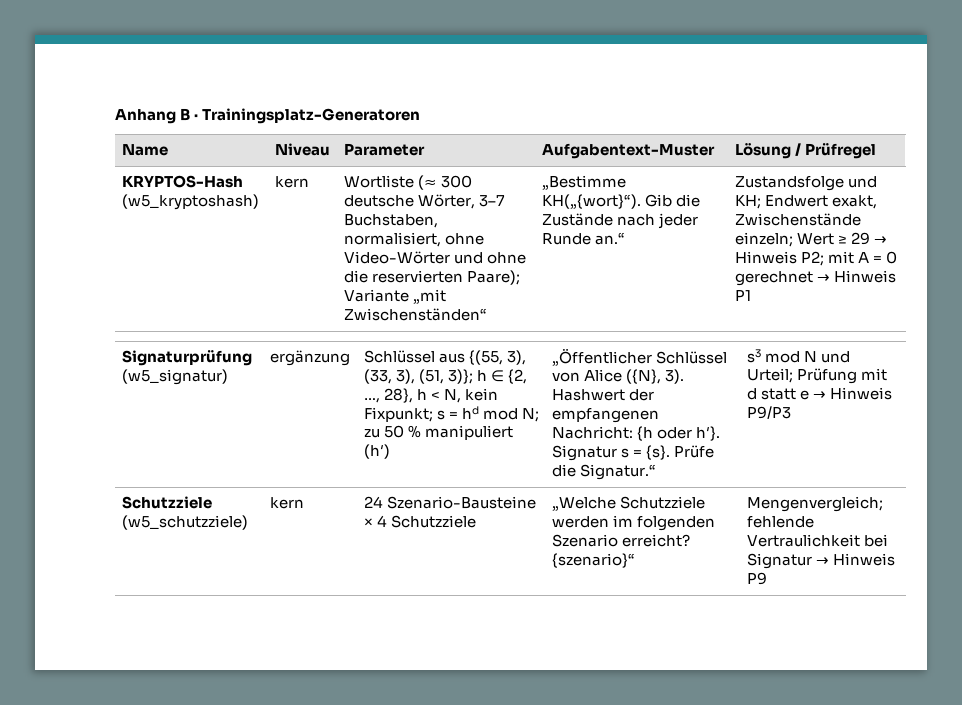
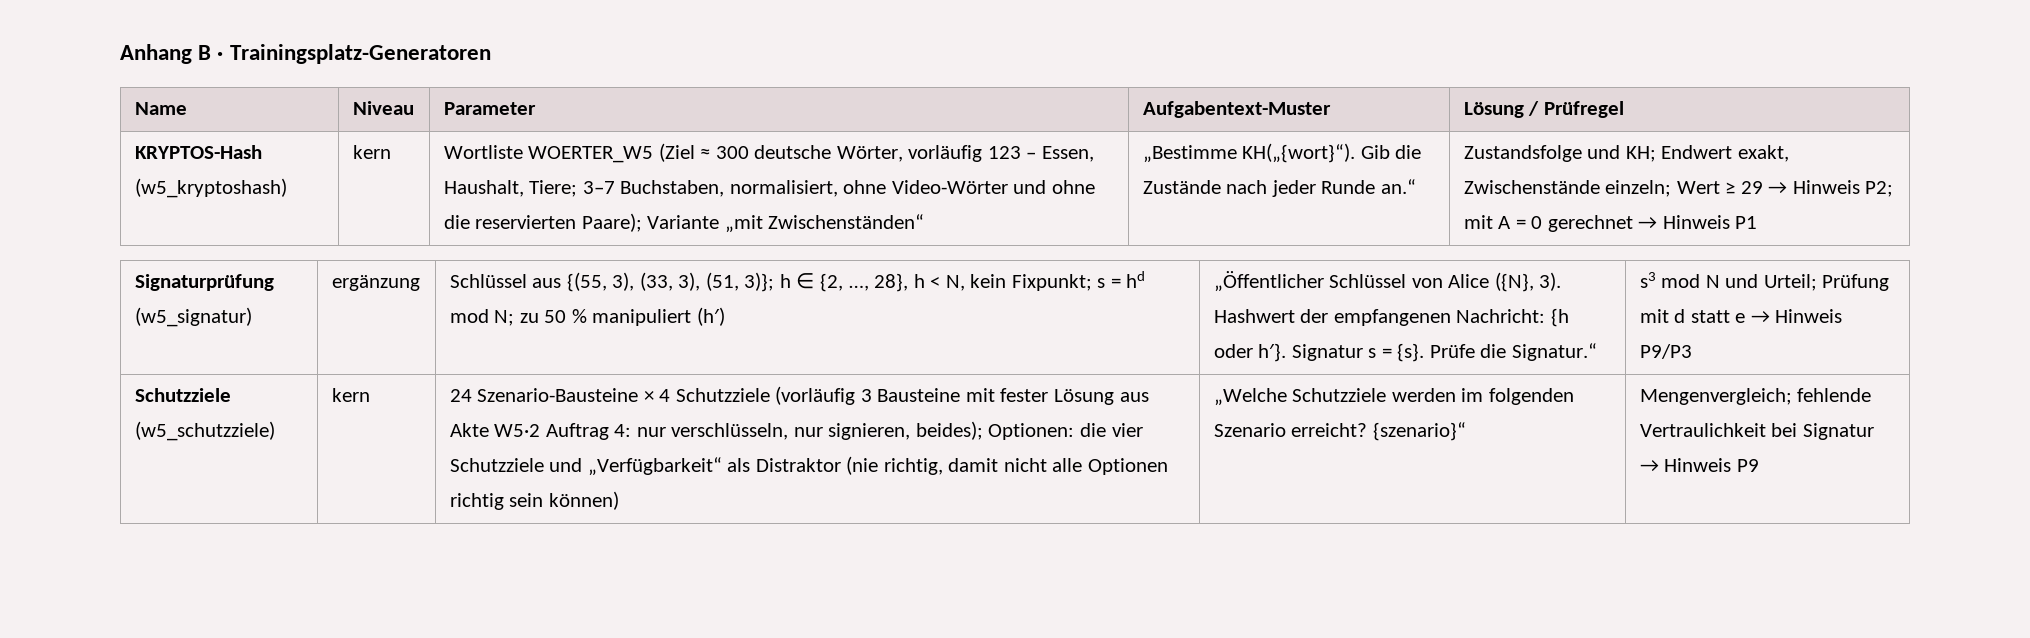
[417,175,472,190] [343,194,475,209] (≈ 300 deutsche Wörter, -> [528,143,1094,163] [443,180,578,197] WOERTER_W5 (Ziel ≈ 300 deutsche Wörter, vorläufig 123 – Essen, Haushalt, Tiere;
(476, 521) none -> [775,386,1149,405] [449,421,1143,440] [449,456,1168,476] [449,491,619,510] (vorläufig 3 Bausteine mit fester Lösung aus Akte W5·2 Auftrag 4: nur verschlüsseln, nur signieren, beides); Optionen: die vier Schutzziele und „Verfügbarkeit“ als Distraktor (nie richtig, damit nicht alle Optionen richtig sein können)

